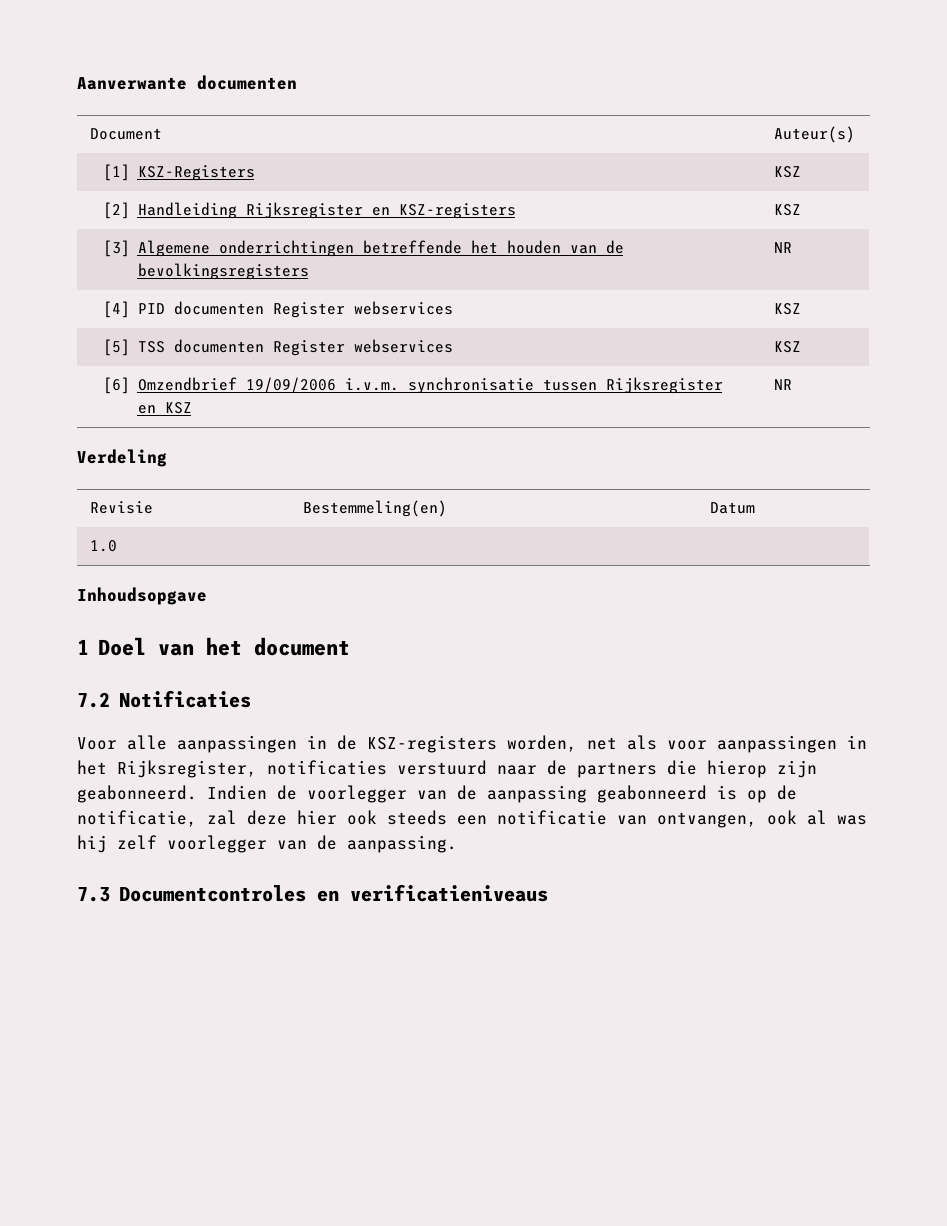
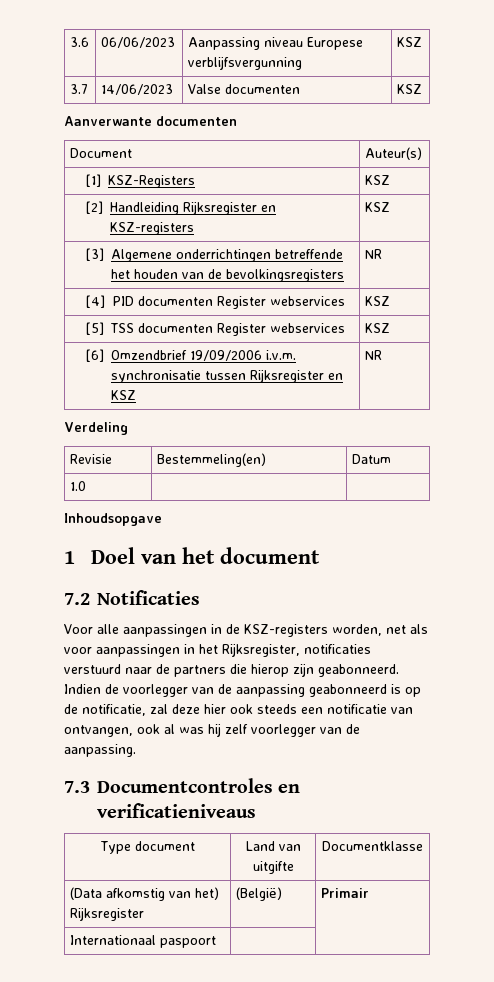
(77, 83) none -> [69,37,89,47] [100,37,175,48] [187,37,363,50] [187,56,302,70] [396,37,422,47] [69,84,88,94] [100,84,173,95] [187,84,300,94] [396,84,422,94] 3.6 | 06/06/2023 | Aanpassing niveau Europese verblijfsvergunning | KSZ // 3.7 | 14/06/2023 | Valse documenten | KSZ //
(548, 893) none -> [99,841,195,854] [245,841,301,851] [252,861,294,874] [322,841,423,851] [69,887,219,901] [69,907,144,921] [235,887,282,901] [320,888,369,898] [69,935,216,948] // Type document | Land van uitgifte | Documentklasse // (Data afkomstig van het) Rijksregister | (België) | Primair // Internationaal paspoort | |

